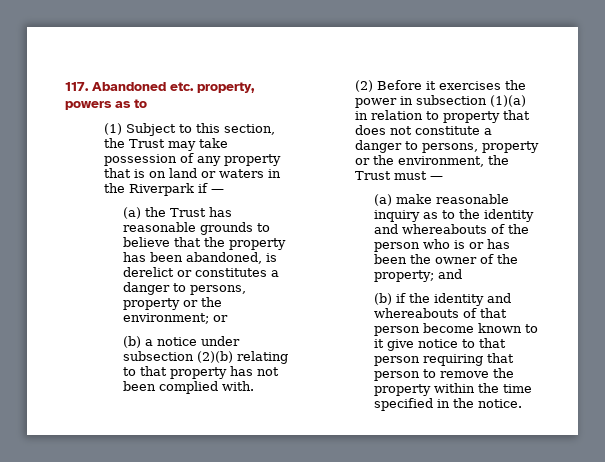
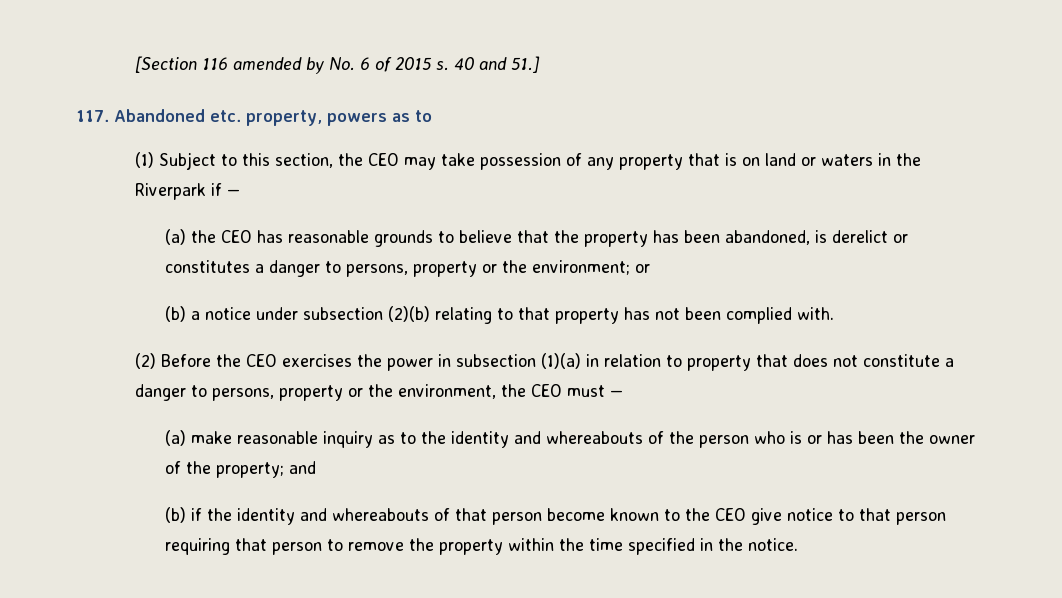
(65, 86) none -> [135,56,541,74] [Section 116 amended by No. 6 of 2015 s. 40 and 51.] //
[128,139,165,148] Trust -> [368,153,400,166] CEO
[170,208,207,217] Trust -> [221,230,253,243] CEO
[425,81,436,90] it -> [216,354,278,367] the CEO
[354,171,391,180] Trust -> [531,384,563,397] CEO
[374,339,385,348] it -> [685,508,747,521] the CEO

